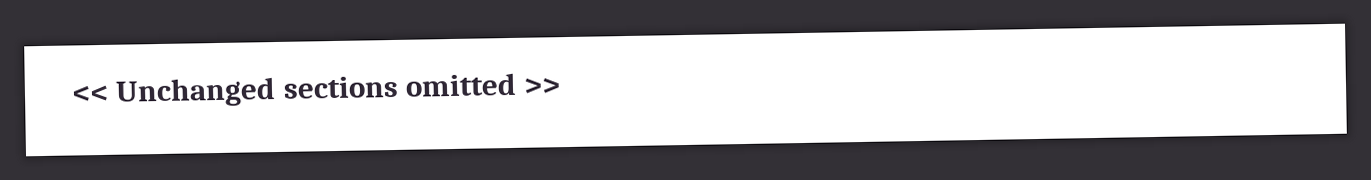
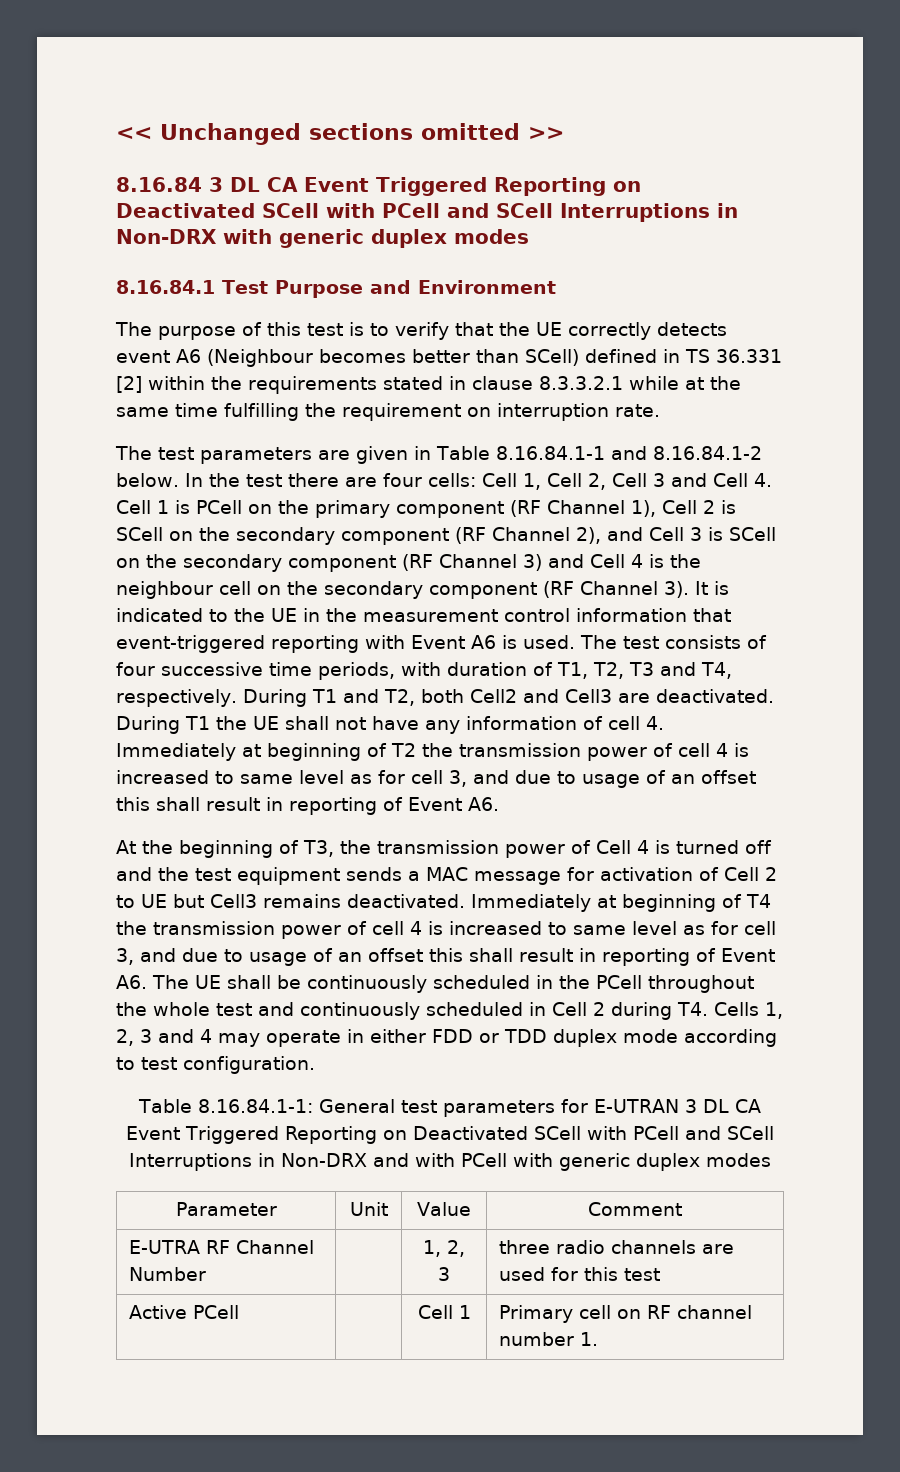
(562, 86) none -> [116,177,641,196] [116,203,738,222] [116,229,529,248] [116,280,556,298] [115,322,727,340] [116,349,782,367] [116,376,741,394] [116,403,660,421] [115,446,762,464] [116,473,772,490] [116,500,736,518] [116,527,776,545] [116,554,701,572] [116,581,729,599] [116,608,731,622] [116,635,767,653] [116,662,732,680] [116,689,774,707] [116,716,664,734] [116,743,749,761] [116,770,756,788] [116,797,499,815] [116,840,772,858] [116,867,777,885] [116,894,771,912] [116,921,776,939] [116,948,775,966] [116,975,754,993] [116,1002,783,1020] [116,1029,777,1047] [116,1056,315,1074] [138,1099,761,1117] [125,1126,775,1144] [129,1153,771,1171] [175,1202,277,1216] [349,1202,388,1216] [417,1202,472,1216] [588,1202,682,1216] [129,1240,315,1254] [129,1267,207,1281] [423,1240,465,1257] [438,1267,450,1281] [499,1240,735,1254] [499,1267,661,1281] [129,1305,240,1319] [417,1305,471,1319] [499,1305,753,1323] [499,1332,599,1346] // 8.16.84 3 DL CA Event Triggered Reporting on Deactivated SCell with PCell and SCell Interruptions in Non-DRX with generic duplex modes // 8.16.84.1 Test Purpose and Environment // The purpose of this test is to verify that the UE correctly detects event A6 (Neighbour becomes better than SCell) defined in TS 36.331 [2] within the requirements stated in clause 8.3.3.2.1 while at the same time fulfilling the requirement on interruption rate. // The test parameters are given in Table 8.16.84.1-1 and 8.16.84.1-2 below. In the test there are four cells: Cell 1, Cell 2, Cell 3 and Cell 4. Cell 1 is PCell on the primary component (RF Channel 1), Cell 2 is SCell on the secondary component (RF Channel 2), and Cell 3 is SCell on the secondary component (RF Channel 3) and Cell 4 is the neighbour cell on the secondary component (RF Channel 3). It is indicated to the UE in the measurement control information that event-triggered reporting with Event A6 is used. The test consists of four successive time periods, with duration of T1, T2, T3 and T4, respectively. During T1 and T2, both Cell2 and Cell3 are deactivated. During T1 the UE shall not have any information of cell 4. Immediately at beginning of T2 the transmission power of cell 4 is increased to same level as for cell 3, and due to usage of an offset this shall result in reporting of Event A6. // At the beginning of T3, the transmission power of Cell 4 is turned off and the test equipment sends a MAC message for activation of Cell 2 to UE but Cell3 remains deactivated. Immediately at beginning of T4 the transmission power of cell 4 is increased to same level as for cell 3, and due to usage of an offset this shall result in reporting of Event A6. The UE shall be continuously scheduled in the PCell throughout the whole test and continuously scheduled in Cell 2 during T4. Cells 1, 2, 3 and 4 may operate in either FDD or TDD duplex mode according to test configuration. // Table 8.16.84.1-1: General test parameters for E-UTRAN 3 DL CA Event Triggered Reporting on Deactivated SCell with PCell and SCell Interruptions in Non-DRX and with PCell with generic duplex modes // Parameter | Unit | Value | Comment // E-UTRA RF Channel Number | | 1, 2, 3 | three radio channels are used for this test // Active PCell | | Cell 1 | Primary cell on RF channel number 1.

